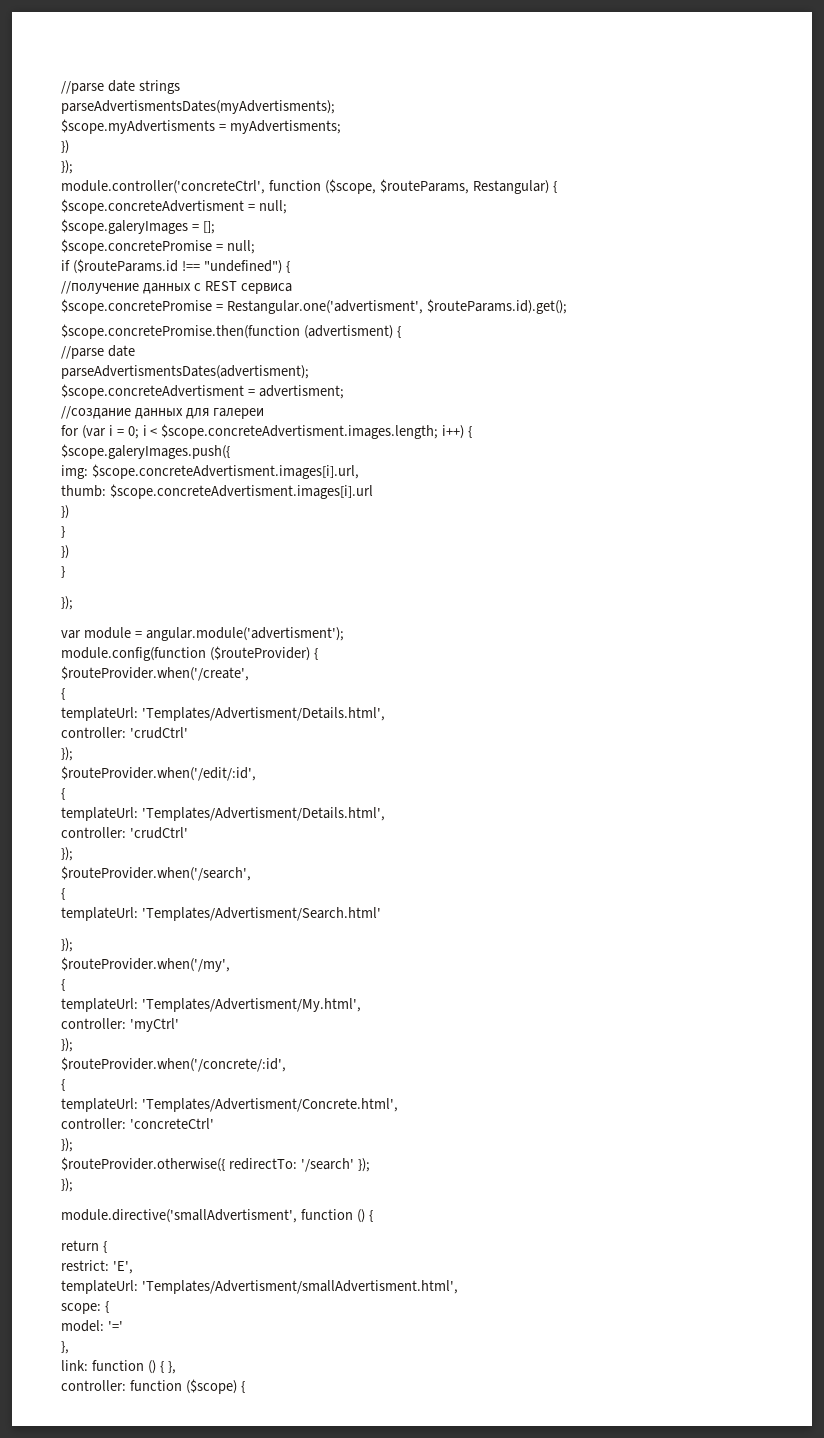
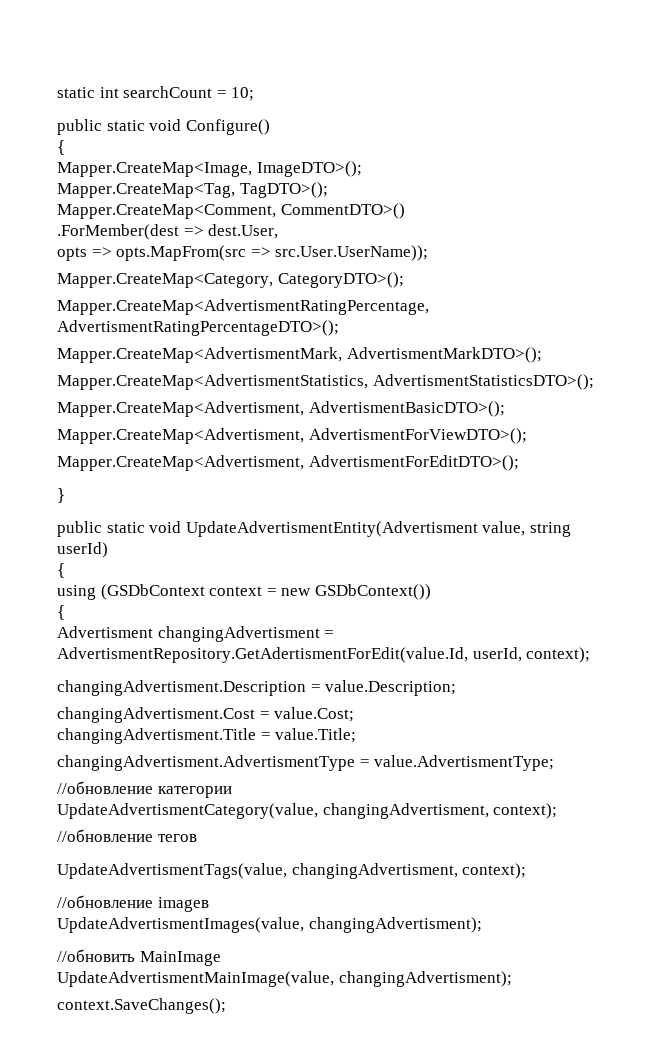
[61,80,180,94] [61,100,335,114] [61,119,341,134] [61,140,69,154] [61,160,73,174] [61,179,557,194] [61,199,287,214] [61,219,215,234] [61,239,255,254] [61,259,290,274] [61,281,292,294] [61,299,567,314] [61,324,401,339] [61,345,135,359] [61,365,309,379] [61,384,344,399] [61,406,264,419] [61,424,473,439] [61,444,230,459] [61,464,359,479] [61,484,373,499] [61,505,69,519] [61,526,65,538] [61,545,69,559] [61,566,65,578] [61,596,73,610] [61,627,344,641] [61,646,318,661] [61,666,249,681] [61,688,65,700] [61,707,385,721] [61,727,188,739] [61,747,73,761] [61,766,256,781] [61,788,65,800] [61,807,385,821] [61,827,188,839] [61,847,73,861] [61,866,251,881] [61,888,65,900] [61,907,381,921] [61,938,73,952] [61,957,230,972] [61,979,65,991] [61,998,361,1012] [61,1018,179,1032] [61,1038,73,1052] [61,1057,286,1072] [61,1079,65,1091] [61,1098,398,1112] [61,1118,214,1129] [61,1138,73,1152] [61,1157,370,1172] [61,1178,73,1192] [61,1209,373,1223] [61,1240,107,1253] [61,1260,133,1274] [61,1280,458,1294] [61,1301,109,1314] [61,1320,123,1332] [61,1341,69,1354] [61,1360,176,1374] [61,1379,245,1394] //parse date strings // parseAdvertismentsDates(myAdvertisments); // $scope.myAdvertisments = myAdvertisments; // }) // }); // module.controller('concreteCtrl', function ($scope, $routeParams, Restangular) { // $scope.concreteAdvertisment = null; // $scope.galeryImages = []; // $scope.concretePromise = null; // if ($routeParams.id !== "undefined") { // //получение данных с REST сервиса // $scope.concretePromise = Restangular.one('advertisment', $routeParams.id).get(); // $scope.concretePromise.then(function (advertisment) { // //parse date // parseAdvertismentsDates(advertisment); // $scope.concreteAdvertisment = advertisment; // //создание данных для галереи // for (var i = 0; i < $scope.concreteAdvertisment.images.length; i++) { // $scope.galeryImages.push({ // img: $scope.concreteAdvertisment.images[i].url, // thumb: $scope.concreteAdvertisment.images[i].url // }) // } // }) // } // }); // var module = angular.module('advertisment'); // module.config(function ($routeProvider) { // $routeProvider.when('/create', // { // templateUrl: 'Templates/Advertisment/Details.html', // controller: 'crudCtrl' // }); // $routeProvider.when('/edit/:id', // { // templateUrl: 'Templates/Advertisment/Details.html', // controller: 'crudCtrl' // }); // $routeProvider.when('/search', // { // templateUrl: 'Templates/Advertisment/Search.html' // }); // $routeProvider.when('/my', // { // templateUrl: 'Templates/Advertisment/My.html', // controller: 'myCtrl' // }); // $routeProvider.when('/concrete/:id', // { // templateUrl: 'Templates/Advertisment/Concrete.html', // controller: 'concreteCtrl' // }); // $routeProvider.otherwise({ redirectTo: '/search' }); // }); // module.directive('smallAdvertisment', function () { // return { // restrict: 'E', // templateUrl: 'Templates/Advertisment/smallAdvertisment.html', // scope: { // model: '=' // }, // link: function () { }, // controller: function ($scope) { -> [57,86,255,101] [57,119,270,135] [57,140,65,155] [57,161,362,177] [57,182,328,198] [57,203,405,219] [57,224,279,240] [57,245,429,261] [57,272,404,288] [57,299,429,315] [57,320,339,336] [57,347,542,363] [57,374,594,390] [57,401,505,417] [57,428,527,444] [57,455,519,471] [57,488,65,503] [57,521,571,537] [57,542,108,558] [57,563,65,578] [57,584,431,600] [57,605,65,620] [57,626,335,642] [57,647,591,663] [57,680,457,696] [57,707,355,723] [57,728,357,744] [57,755,555,771] [57,781,232,798] [57,803,558,819] [57,829,197,842] [57,863,527,879] [57,895,209,912] [57,917,482,933] [57,949,221,966] [57,971,512,987] [57,998,226,1014] static int searchCount = 10; // public static void Configure() // { // Mapper.CreateMap<Image, ImageDTO>(); // Mapper.CreateMap<Tag, TagDTO>(); // Mapper.CreateMap<Comment, CommentDTO>() // .ForMember(dest => dest.User, // opts => opts.MapFrom(src => src.User.UserName)); // Mapper.CreateMap<Category, CategoryDTO>(); // Mapper.CreateMap<AdvertismentRatingPercentage, AdvertismentRatingPercentageDTO>(); // Mapper.CreateMap<AdvertismentMark, AdvertismentMarkDTO>(); // Mapper.CreateMap<AdvertismentStatistics, AdvertismentStatisticsDTO>(); // Mapper.CreateMap<Advertisment, AdvertismentBasicDTO>(); // Mapper.CreateMap<Advertisment, AdvertismentForViewDTO>(); // Mapper.CreateMap<Advertisment, AdvertismentForEditDTO>(); // } // public static void UpdateAdvertismentEntity(Advertisment value, string userId) // { // using (GSDbContext context = new GSDbContext()) // { // Advertisment changingAdvertisment = AdvertismentRepository.GetAdertismentForEdit(value.Id, userId, context); // changingAdvertisment.Description = value.Description; // changingAdvertisment.Cost = value.Cost; // changingAdvertisment.Title = value.Title; // changingAdvertisment.AdvertismentType = value.AdvertismentType; // //обновление категории // UpdateAdvertismentCategory(value, changingAdvertisment, context); // //обновление тегов // UpdateAdvertismentTags(value, changingAdvertisment, context); // //обновление imageв // UpdateAdvertismentImages(value, changingAdvertisment); // //обновить MainImage // UpdateAdvertismentMainImage(value, changingAdvertisment); // context.SaveChanges();

